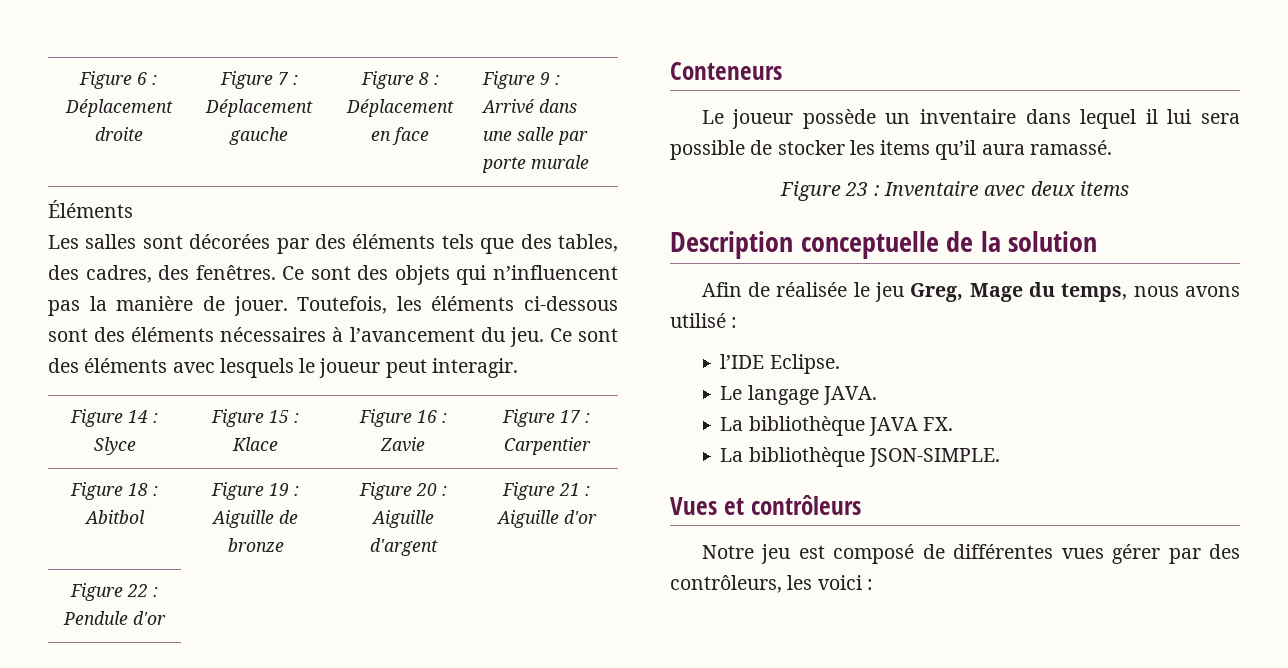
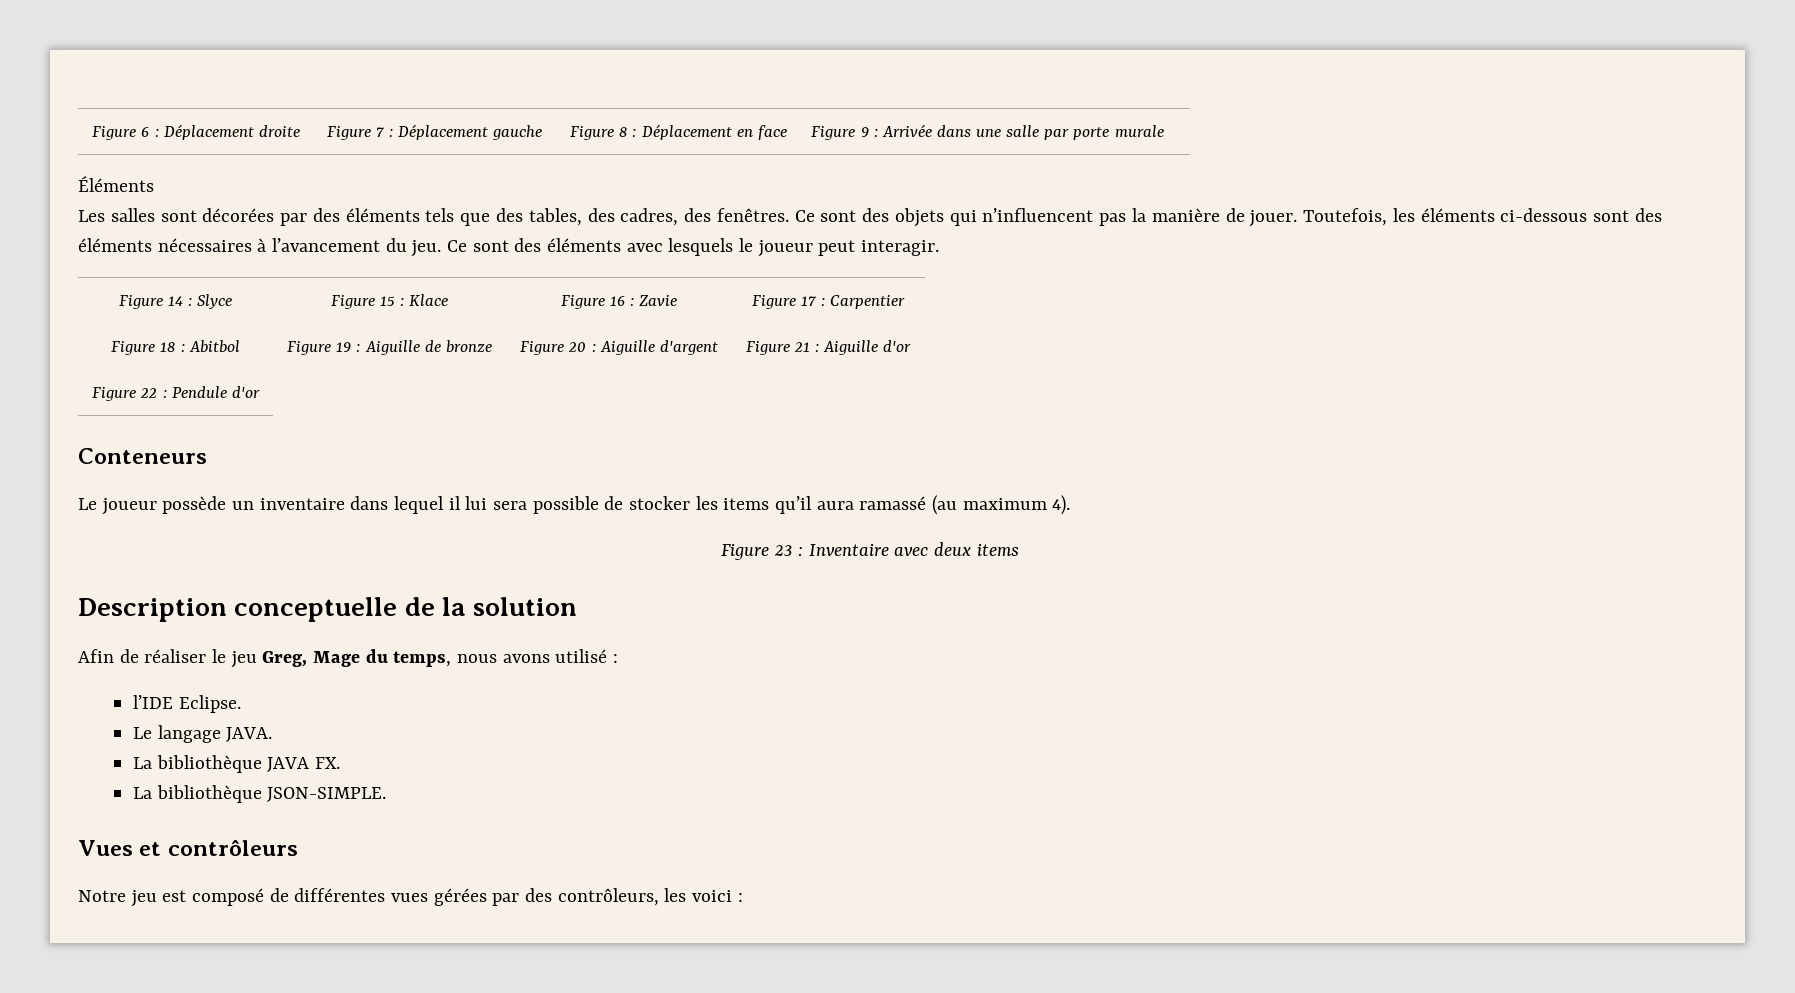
[482,99,535,113] Arrivé -> [881,124,932,137] Arrivée
[1029,140,1112,155] ramassé. -> [859,495,1071,515] ramassé (au maximum 4).
[776,282,848,297] réalisée -> [144,649,207,663] réaliser
[1112,544,1161,564] gérer -> [433,888,487,906] gérées

